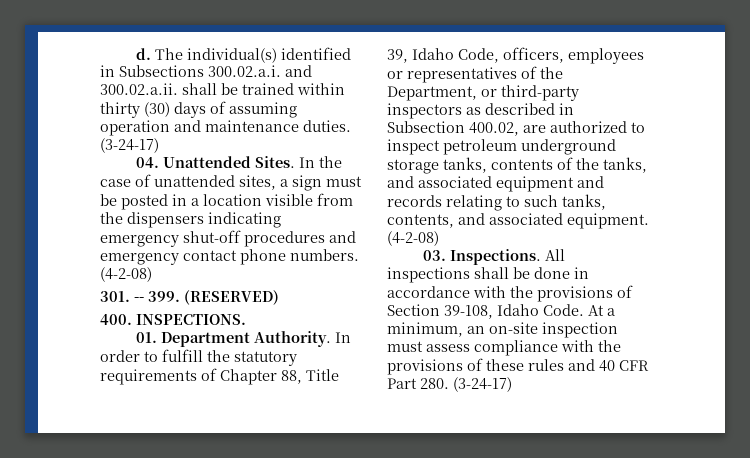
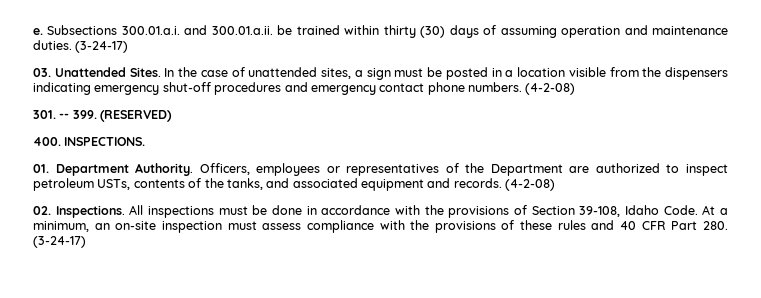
[135,47,351,63] [100,65,312,77] [100,83,217,95] d. The individual(s) identified in Subsections 300.02.a.i. and 300.02.a.ii. shall -> [33,25,273,35] e. Subsections 300.01.a.i. and 300.01.a.ii.
[135,157,159,168] 04. -> [33,68,51,77] 03.
[334,332,351,343] [100,349,297,366] [100,368,339,385] [387,47,564,63] In order to fulfill the statutory requirements of Chapter 88, Title 39, Idaho Code, officers, -> [199,163,250,175] Officers,
[387,85,579,101] [387,103,574,119] [387,121,519,136] Department, or third-party inspectors as described in Subsection 400.02, -> [490,164,563,176] Department
[521,139,616,155] [387,157,487,174] underground storage tanks, -> [97,179,131,190] USTs,
[387,194,606,211] [387,213,649,229] [387,231,439,246] [422,250,446,261] records relating to such tanks, contents, and associated equipment. (4-2-08) // 03. -> [453,178,556,191] [33,206,51,215] records. (4-2-08) // 02.
[474,267,509,279] shall -> [218,206,248,215] must

